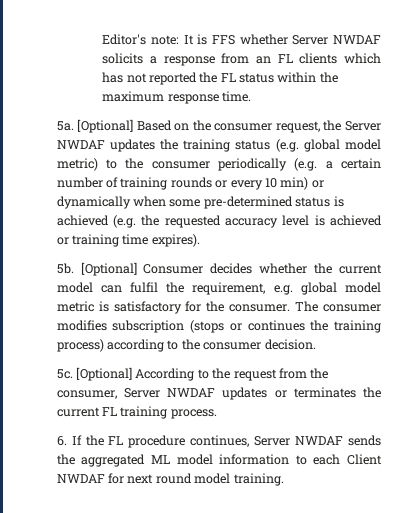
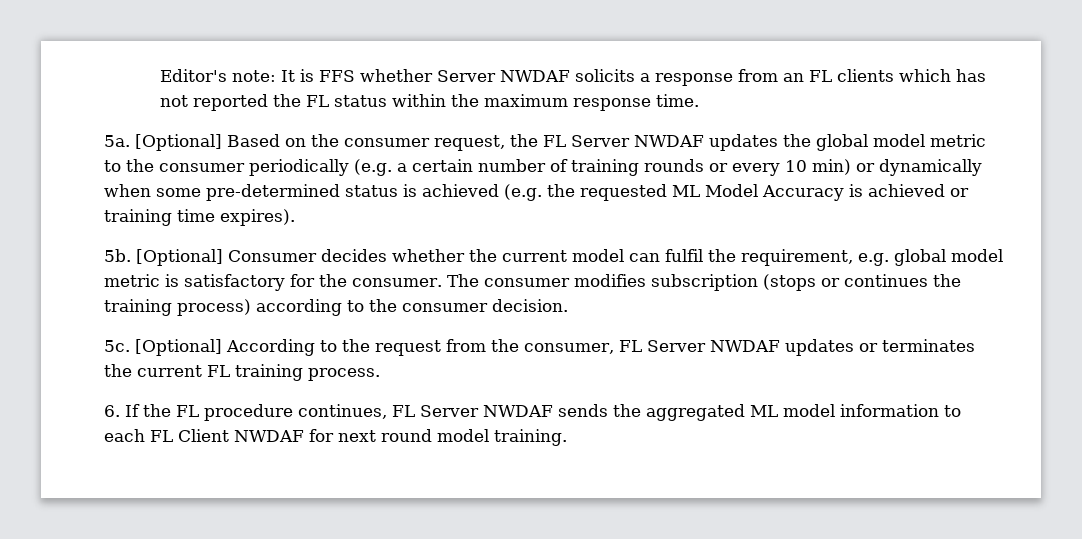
(342, 125) none -> [542,135,566,147] FL
[183,139,381,152] [56,158,98,171] training status (e.g. global model metric) -> [815,134,986,151] global model metric
[225,215,310,228] accuracy level -> [671,184,844,201] ML Model Accuracy
(117, 394) none -> [618,340,642,352] FL
(250, 441) none -> [391,405,415,417] FL
(341, 459) none -> [149,430,173,442] FL

